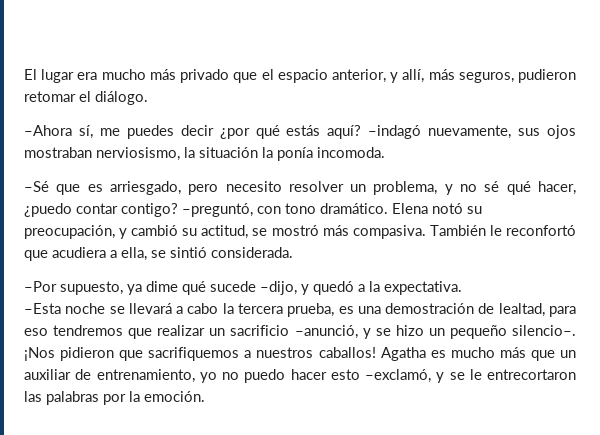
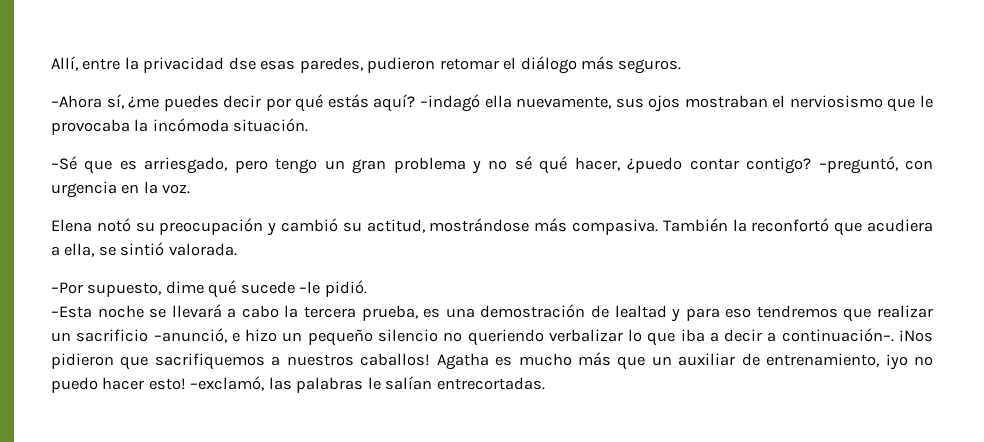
[24,69,576,83] [24,91,148,105] El lugar era mucho más privado que el espacio anterior, y allí, más seguros, pudieron retomar el diálogo. -> [51,56,682,74] Allí, entre la privacidad dse esas paredes, pudieron retomar el diálogo más seguros.
[99,128,120,136] me -> [128,96,160,108] ¿me
[219,128,250,139] ¿por -> [265,98,291,111] por
(422, 132) none -> [484,95,512,108] ella
[96,147,385,161] nerviosismo, la situación la ponía incomoda. -> [772,95,933,112] [51,118,309,135] el nerviosismo que le provocaba la incómoda situación.
[225,181,438,195] necesito resolver un problema, -> [275,157,466,174] tengo un gran problema
[285,203,388,214] tono dramático. -> [51,181,191,198] urgencia en la voz. //
[24,225,115,239] preocupación, -> [159,218,264,235] preocupación
[252,225,319,236] se mostró -> [429,218,530,232] mostrándose
[489,225,502,236] le -> [732,219,747,232] la
[211,247,293,258] considerada. -> [168,243,237,256] valorada.
[127,284,142,295] ya -> (162, 289) none
[260,281,462,295] –dijo, y quedó a la expectativa. -> [299,280,367,297] –le pidió.
[498,303,545,317] lealtad, -> [614,305,681,322] lealtad y
[362,328,391,339] y se -> [231,332,240,342] e
[511,325,576,336] silencio–. -> [377,328,894,346] silencio no queriendo verbalizar lo que iba a decir a continuación–.
[199,372,217,383] yo -> [885,354,908,370] ¡yo
[330,369,576,383] [24,391,205,405] esto –exclamó, y se le entrecortaron las palabras por la emoción. -> [148,376,545,393] esto! –exclamó, las palabras le salían entrecortadas.

